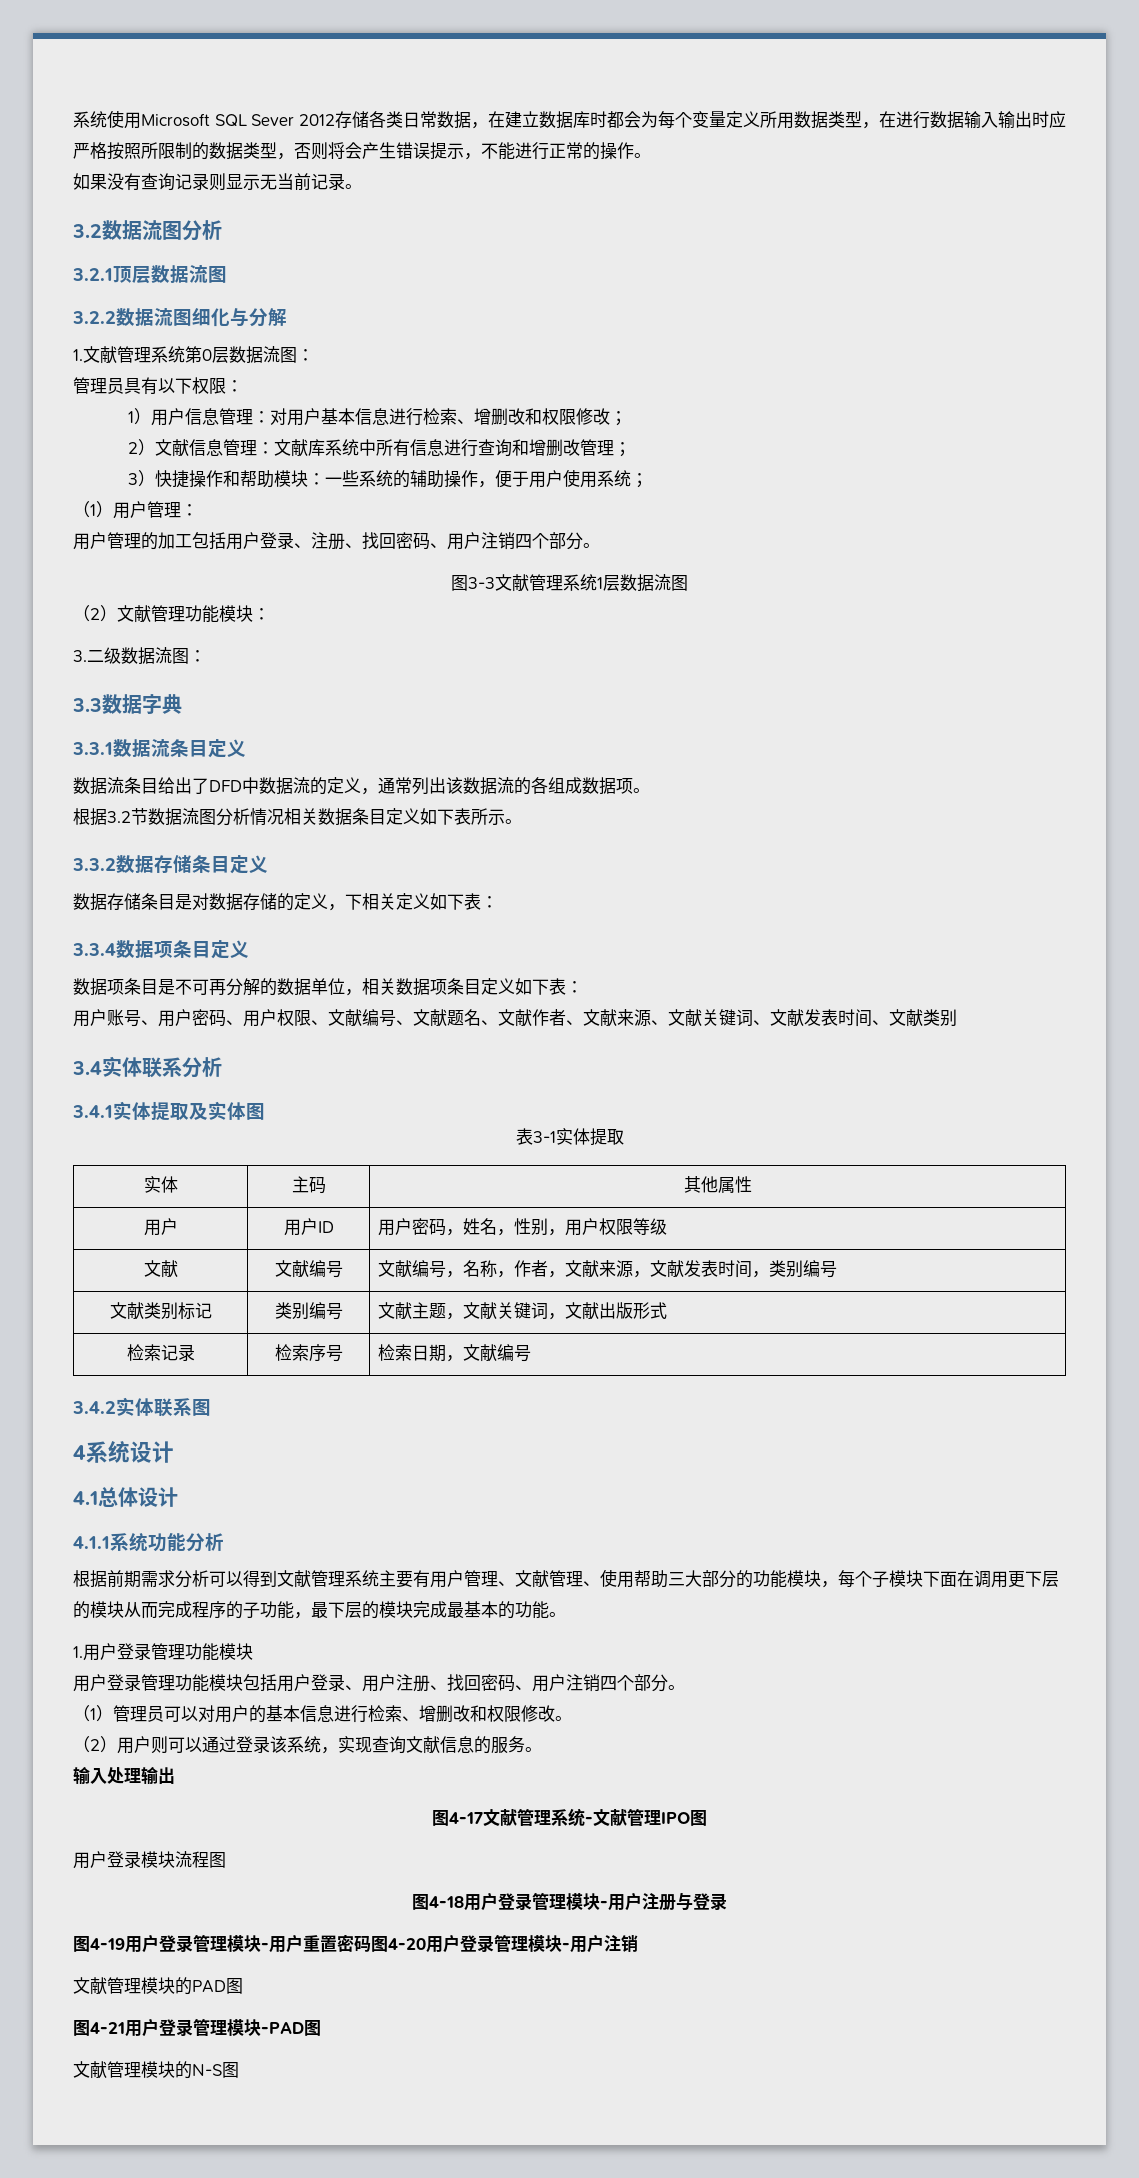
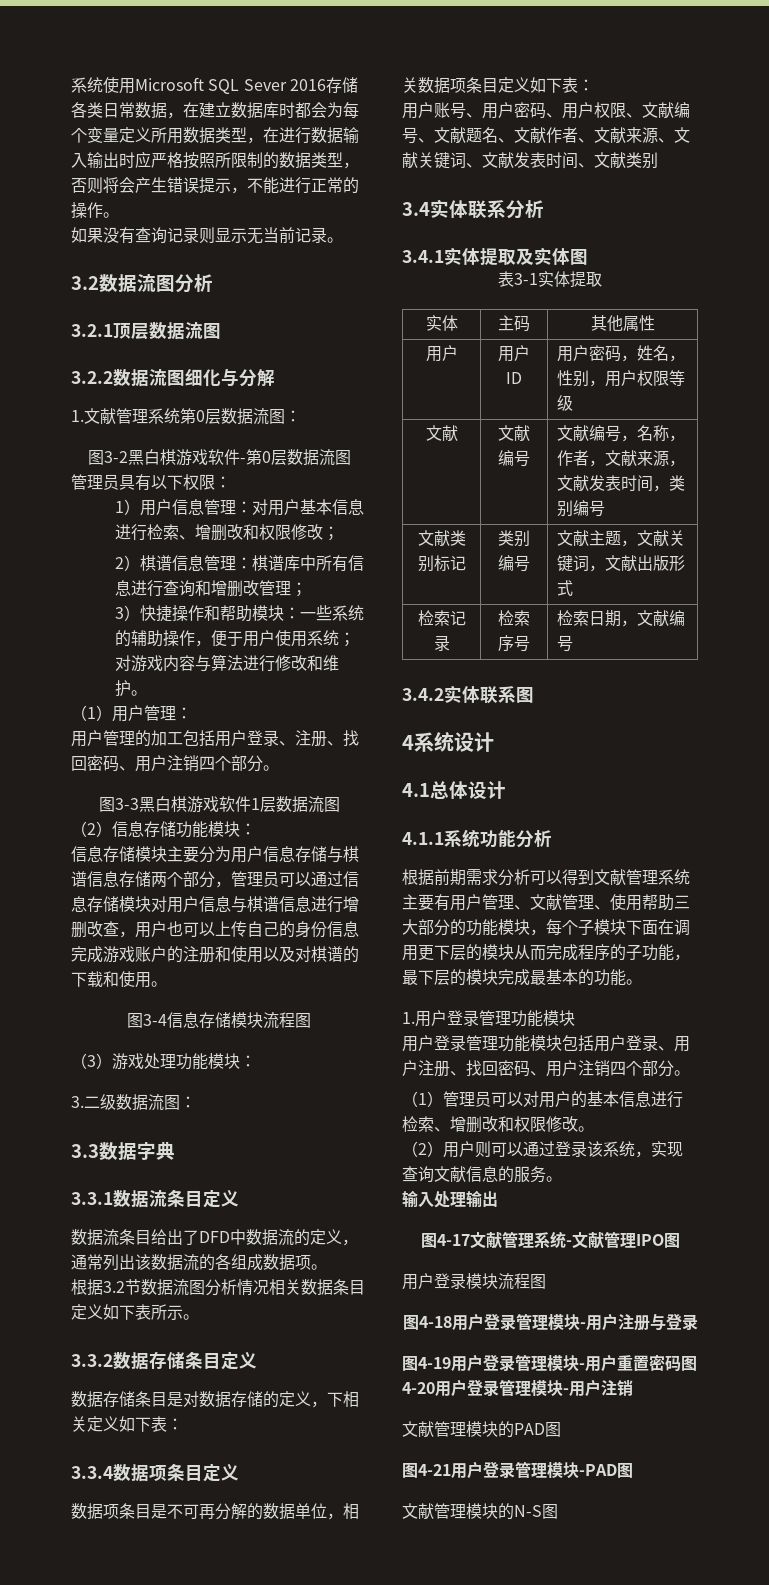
[298,114,335,126] 2012 -> [289,79,326,91] 2016
(314, 355) none -> [87,449,351,466] // 图3-2黑白棋游戏软件-第0层数据流图
[155,439,360,457] 文献信息管理：文献库系统 -> [140,555,301,571] 棋谱信息管理：棋谱库
(649, 480) none -> [115,654,340,672] [115,680,148,697] 对游戏内容与算法进行修改和维护。
[495,574,597,592] 文献管理系统 -> [138,796,251,813] 黑白棋游戏软件
[117,605,168,623] 文献管 -> [112,821,256,838] [71,846,359,863] [71,871,359,888] [71,896,359,913] [71,921,359,938] [71,946,359,963] [71,971,167,988] [127,1012,311,1029] [71,1053,160,1070] 信息存储功能模块： // 信息存储模块主要分为用户信息存储与棋谱信息存储两个部分，管理员可以通过信息存储模块对用户信息与棋谱信息进行增删改查，用户也可以上传自己的身份信息完成游戏账户的注册和使用以及对棋谱的下载和使用。 // 图3-4信息存储模块流程图 // （3）游戏处

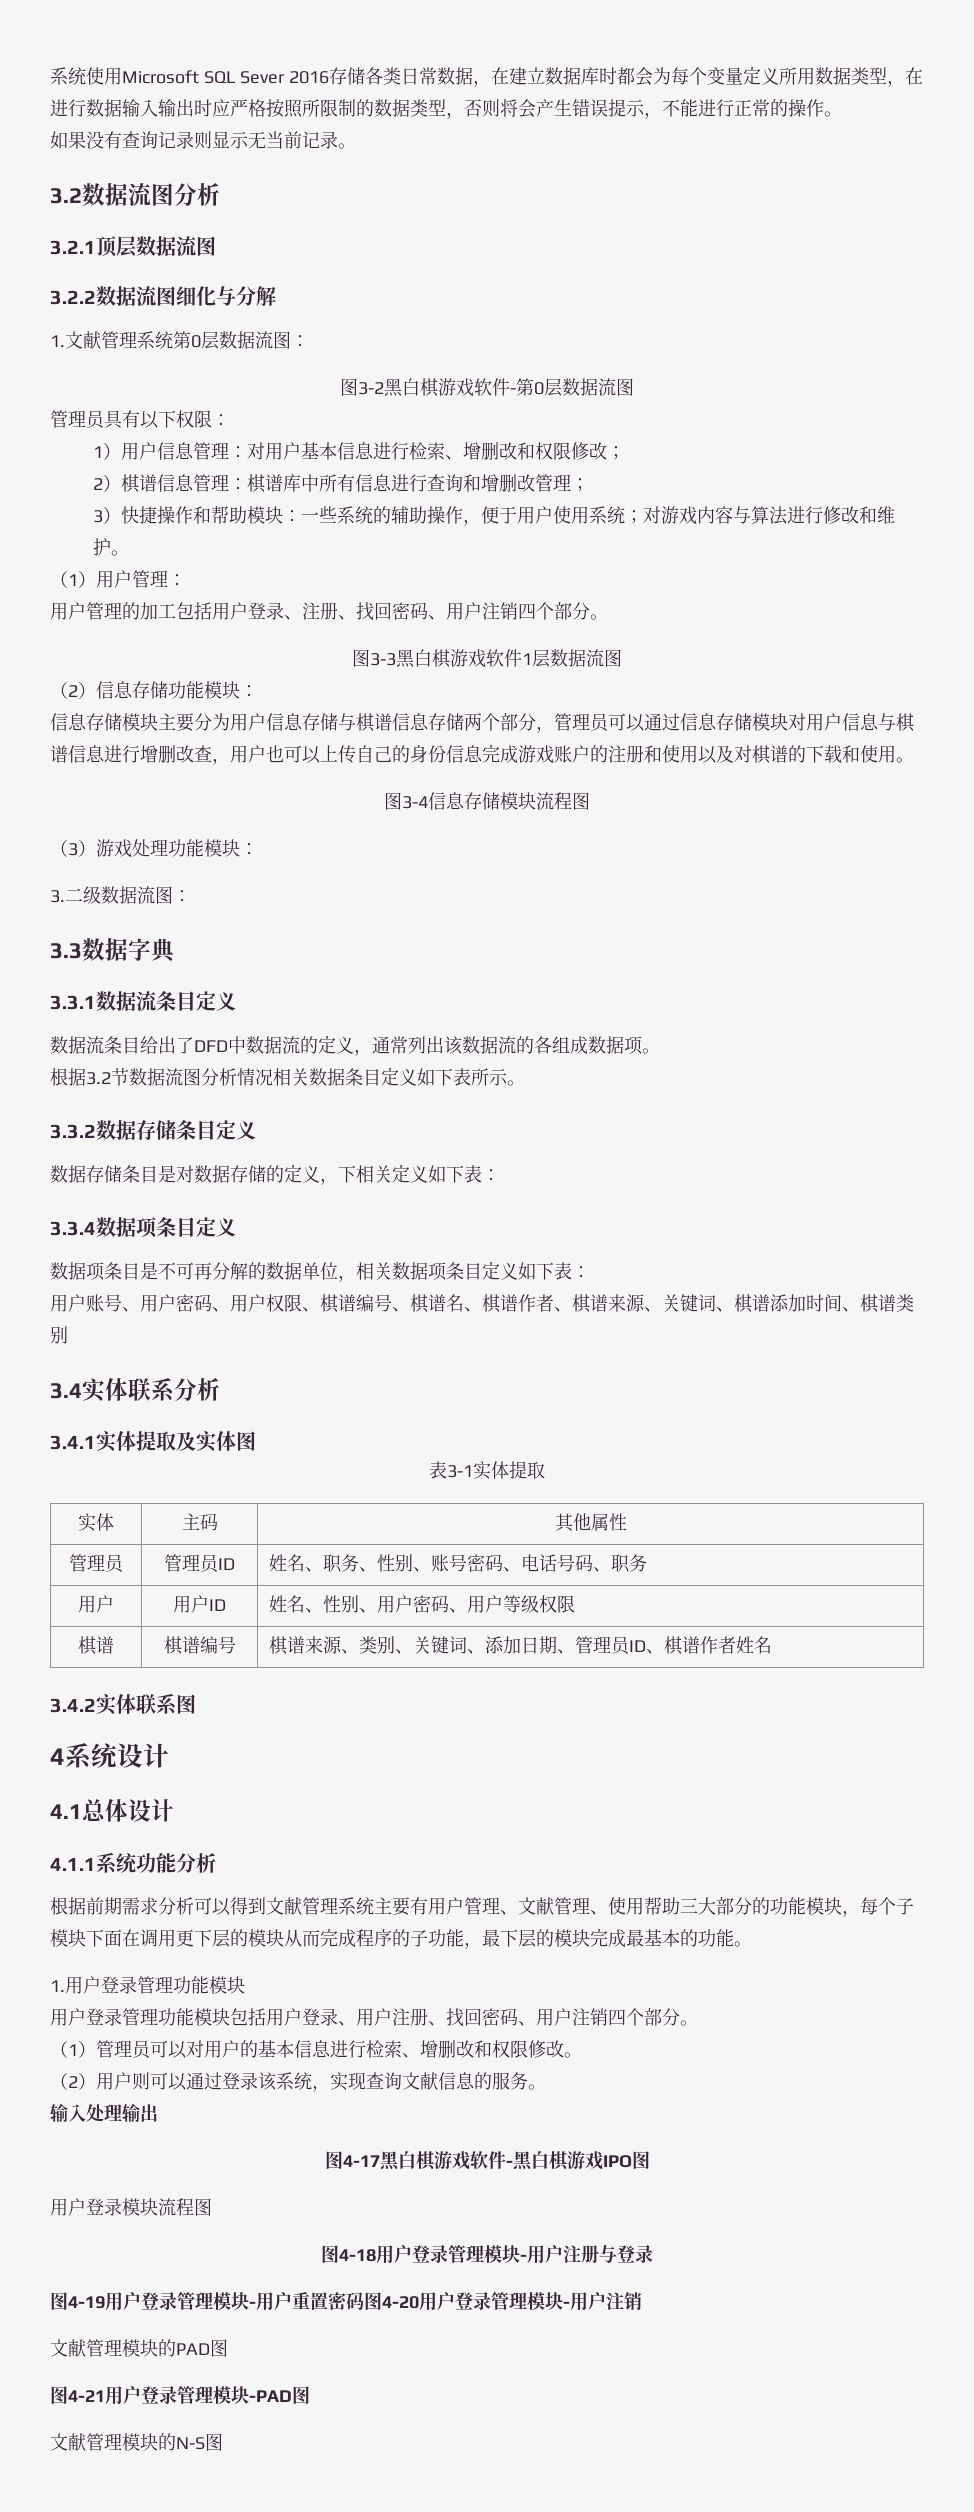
[642,102,690,119] [402,127,690,144] [402,152,626,169] 文献编号、文献题名、文献作者、文献来源、文献关键词、文献发表时间、文献 -> [320,1294,896,1313] 棋谱编号、棋谱名、棋谱作者、棋谱来源、关键词、棋谱添加时间、棋谱
[425,345,458,362] [498,345,530,362] [506,372,522,384] [557,345,686,362] [557,370,686,387] [557,395,574,411] [425,425,458,442] [498,425,530,442] [498,450,530,467] [557,425,686,442] [557,450,686,467] [557,475,686,492] [557,500,606,517] [417,530,466,547] [417,555,466,572] [498,530,530,547] [498,555,530,572] [557,530,686,547] [557,555,686,572] [557,580,574,596] [417,610,466,626] [433,635,450,651] [498,610,530,626] [498,635,530,652] [557,610,686,627] [557,635,574,652] 用户 | 用户ID | 用户密码，姓名，性别，用户权限等级 // 文献 | 文献编号 | 文献编号，名称，作者，文献来源，文献发表时间，类别编号 // 文献类别标记 | 类别编号 | 文献主题，文献关键词，文献出版形式 // 检索记录 | 检索序号 | 检索日期，文献编号 -> [69,1554,125,1573] [164,1554,235,1573] [268,1554,647,1573] [78,1595,114,1613] [173,1595,226,1613] [268,1595,575,1613] [78,1636,114,1655] [163,1636,236,1655] [268,1636,772,1655] 管理员 | 管理员ID | 姓名、职务、性别、账号密码、电话号码、职务 // 用户 | 用户ID | 姓名、性别、用户密码、用户等级权限 // 棋谱 | 棋谱编号 | 棋谱来源、类别、关键词、添加日期、管理员ID、棋谱作者姓名
[469,1231,636,1249] 文献管理系统-文献管理 -> [379,2151,603,2171] 黑白棋游戏软件-黑白棋游戏

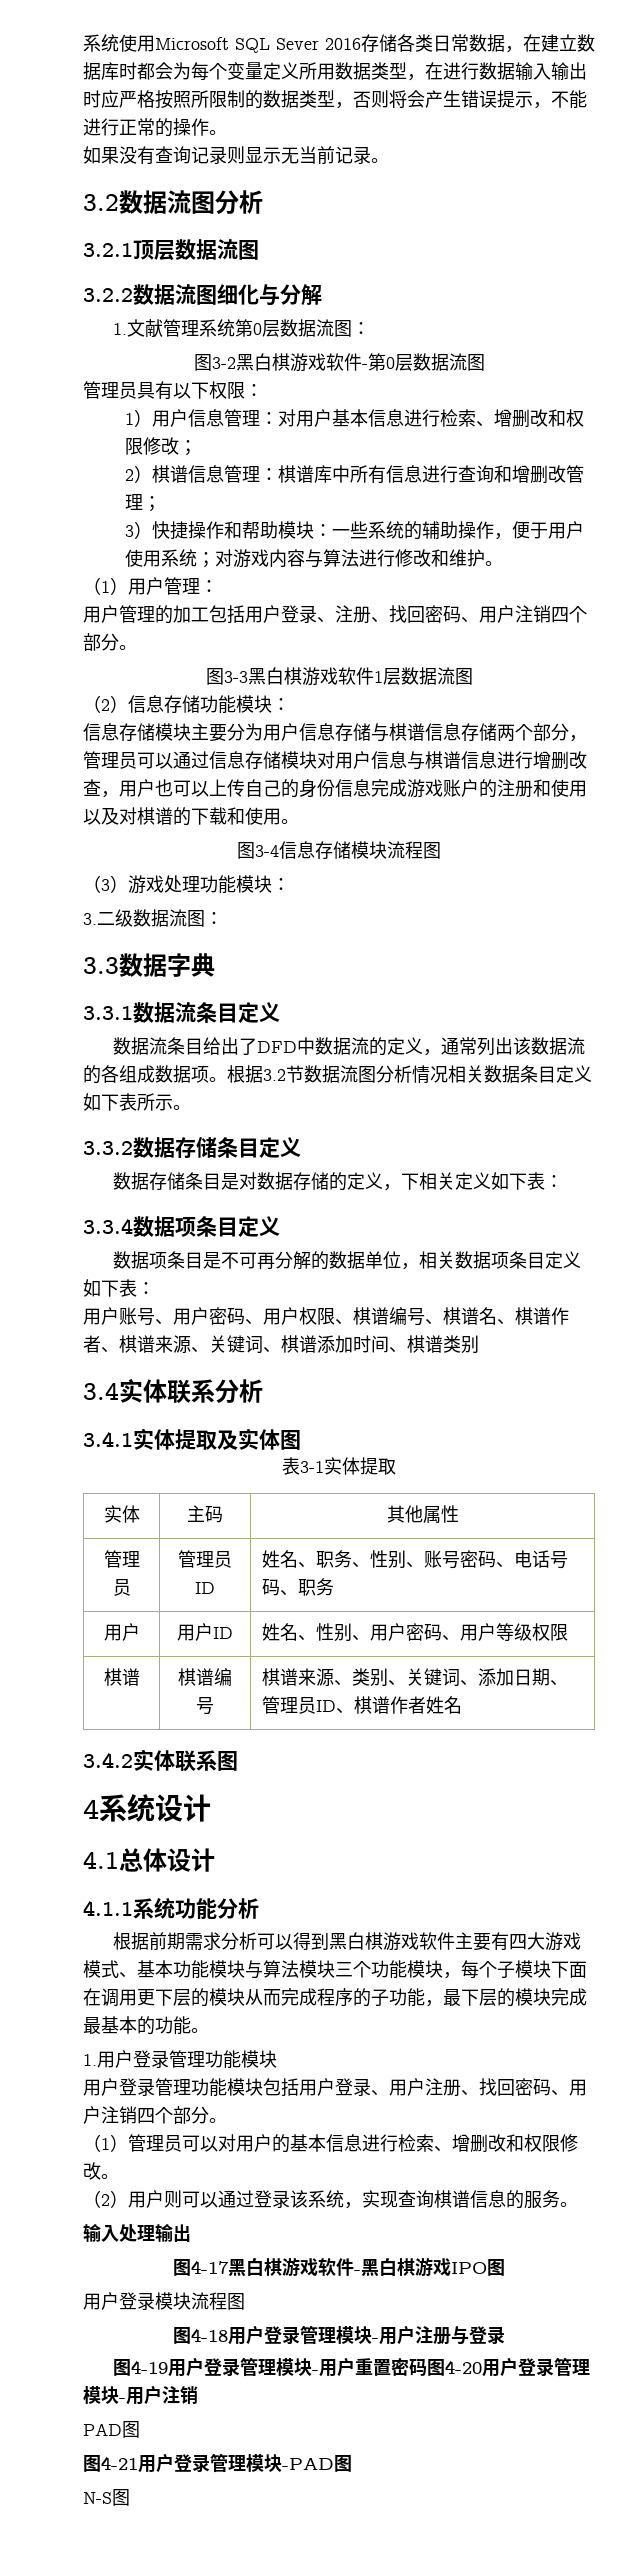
(660, 1051) // -> (227, 1079) none
[266,1897,770,1916] 文献管理系统主要有用户管理、文献管理、使用帮助三大部分的 -> [329,1932,582,1951] [83,1960,371,1979] 黑白棋游戏软件主要有四大游戏模式、基本功能模块与算法模块三个
[402,2072,438,2090] 文献 -> [434,2190,470,2208] 棋谱
[50,2339,176,2357] 文献管理模块的 -> (198, 2395) none
[50,2433,176,2451] 文献管理模块的 -> (352, 2463) none

